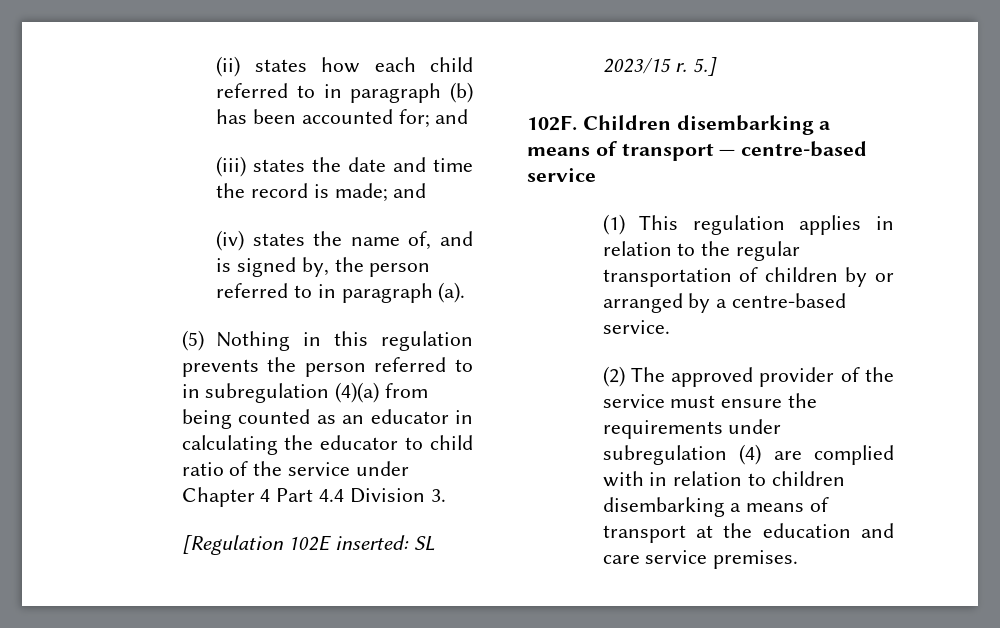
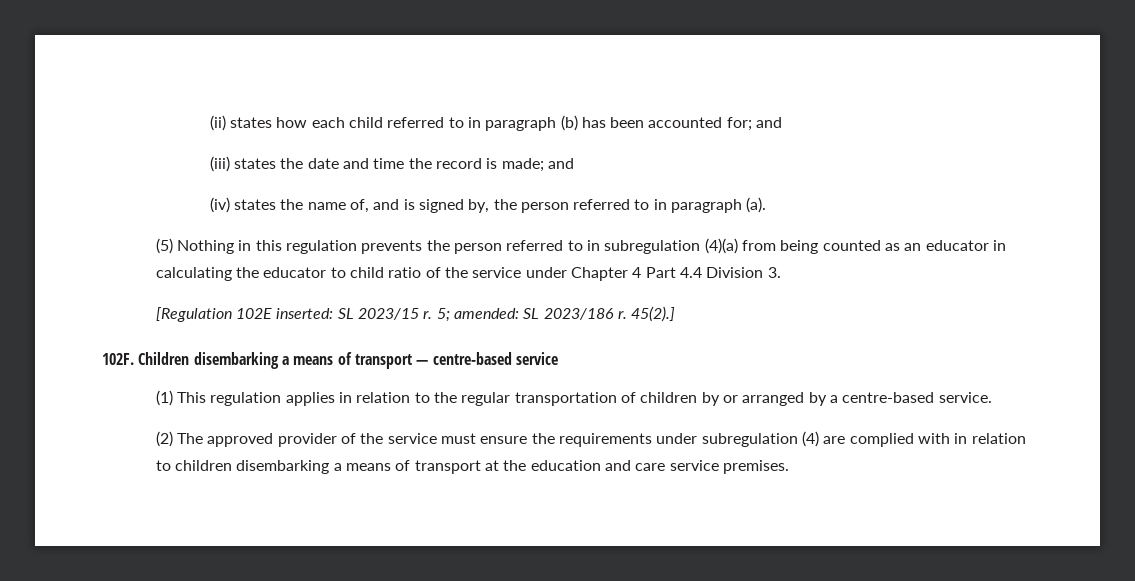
[693,57,718,76] 5.] -> [436,306,676,322] 5; amended: SL 2023/186 r. 45(2).]

